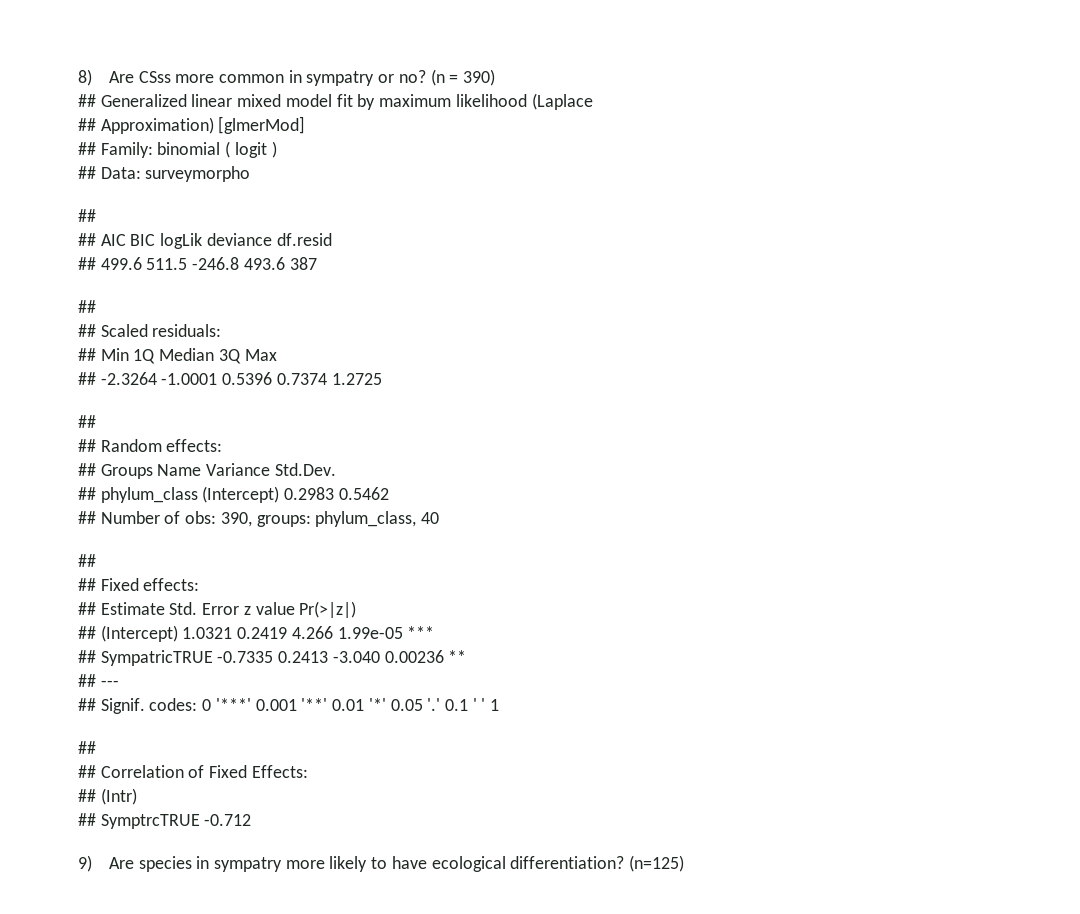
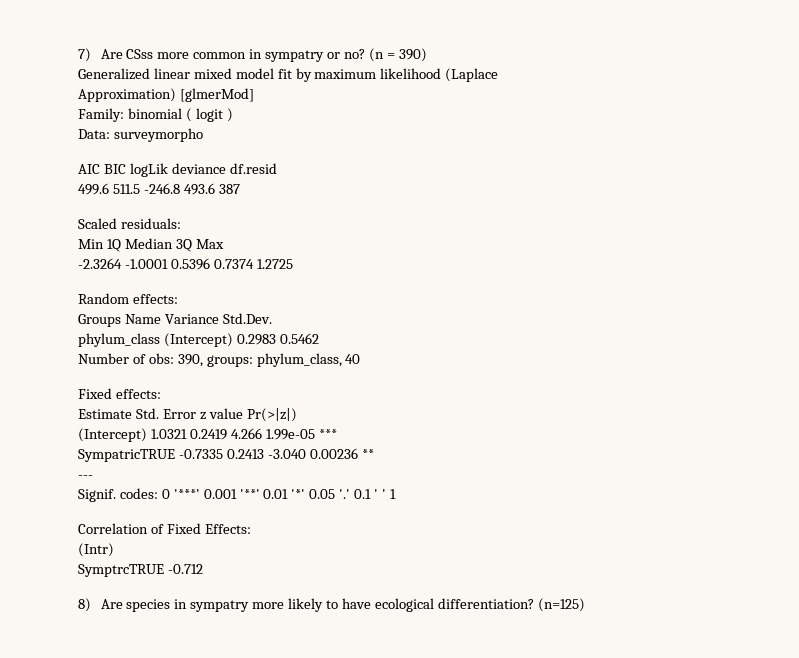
[78,69,92,86] 8) -> [78,48,91,62] 7)
[78,94,96,107] ## -> (427, 55) none
[78,118,96,131] ## -> (499, 75) none
[78,142,96,155] ## -> (254, 95) none
[78,166,96,179] ## -> (233, 115) none
[78,209,96,222] [78,233,96,246] ## // ## -> (203, 135) none
[78,257,96,270] ## -> (277, 168) none
[78,300,96,313] [78,324,96,337] ## // ## -> (240, 189) none
[78,348,96,361] ## -> (181, 223) none
[78,372,96,385] ## -> (224, 244) none
[78,415,96,428] [78,439,96,452] ## // ## -> (293, 264) none
[78,463,96,476] ## -> (178, 299) none
[78,487,96,500] ## -> (272, 318) none
[78,511,96,524] ## -> (319, 338) none
[78,554,96,567] [78,578,96,591] ## // ## -> (361, 359) none
[78,602,96,615] ## -> (161, 394) none
[78,626,96,639] ## -> (297, 415) none
[78,650,96,663] ## -> (337, 434) none
[78,674,96,687] ## -> (374, 454) none
[78,698,96,711] ## -> (93, 477) none
[78,741,96,754] [78,765,96,778] ## // ## -> (396, 494) none
[78,789,96,802] ## -> (251, 529) none
[78,813,96,826] ## -> (114, 550) none
[78,855,92,872] 9) -> [78,598,91,612] 8)

